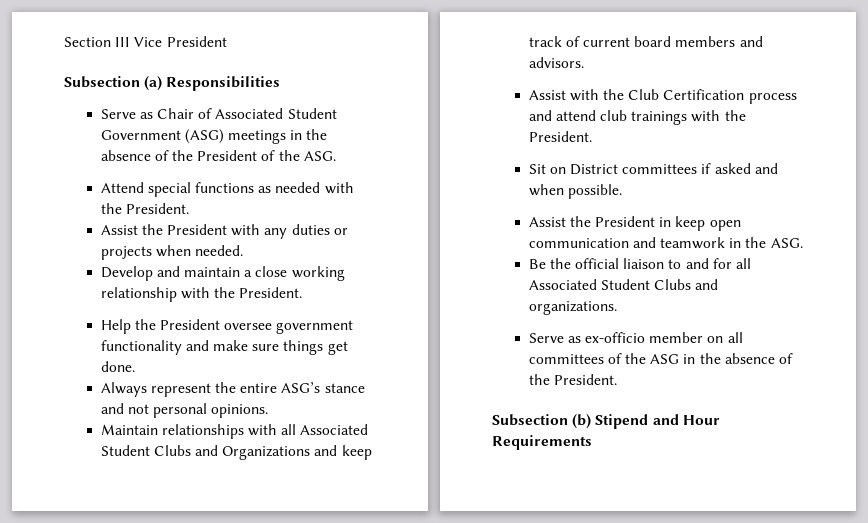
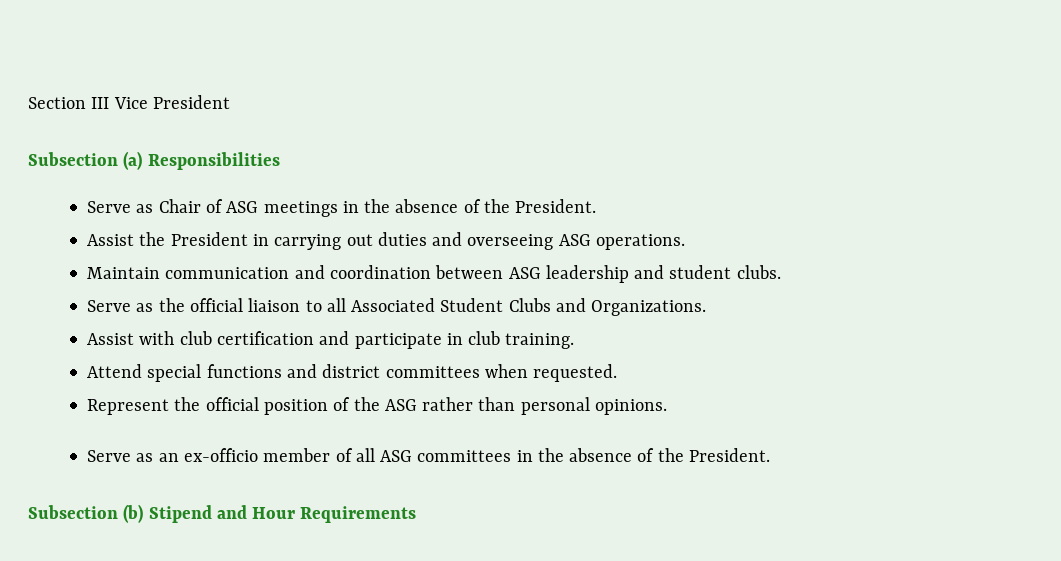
[215,108,337,119] [100,129,224,144] Associated Student Government (ASG) -> [226,201,259,213] ASG
[197,150,336,161] [100,182,354,197] [100,203,189,214] [100,224,348,239] [100,245,243,260] [100,266,345,281] [100,287,303,302] [100,319,354,334] [100,340,348,355] [100,361,135,372] [100,382,365,397] [100,403,269,418] [100,424,369,439] [100,445,372,460] [528,36,763,47] [528,57,584,68] [528,89,797,104] [528,110,746,125] [528,131,592,142] [528,163,778,175] [528,184,622,199] [528,216,741,231] [528,237,803,249] [528,258,751,269] [528,279,719,290] [528,301,617,315] [528,333,581,343] President of the ASG. // Attend special functions as needed with the President. // Assist the President with any duties or projects when needed. // Develop and maintain a close working relationship with the President. // Help the President oversee government functionality and make sure things get done. // Always represent the entire ASG’s stance and not personal opinions. // Maintain relationships with all Associated Student Clubs and Organizations and keep track of current board members and advisors. // Assist with the Club Certification process and attend club trainings with the President. // Sit on District committees if asked and when possible. // Assist the President in keep open communication and teamwork in the ASG. // Be the official liaison to and for all Associated Student Clubs and organizations. // Serve as -> [515,199,597,213] [87,232,685,250] [87,265,781,283] [87,298,707,316] [87,331,575,349] [87,364,618,382] [87,397,667,415] [87,450,179,462] President. // Assist the President in carrying out duties and overseeing ASG operations. // Maintain communication and coordination between ASG leadership and student clubs. // Serve as the official liaison to all Associated Student Clubs and Organizations. // Assist with club certification and participate in club training. // Attend special functions and district committees when requested. // Represent the official position of the ASG rather than personal opinions. // Serve as an
[707,332,743,343] [528,353,680,364] on all committees of the ASG -> [335,448,512,462] of all ASG committees

